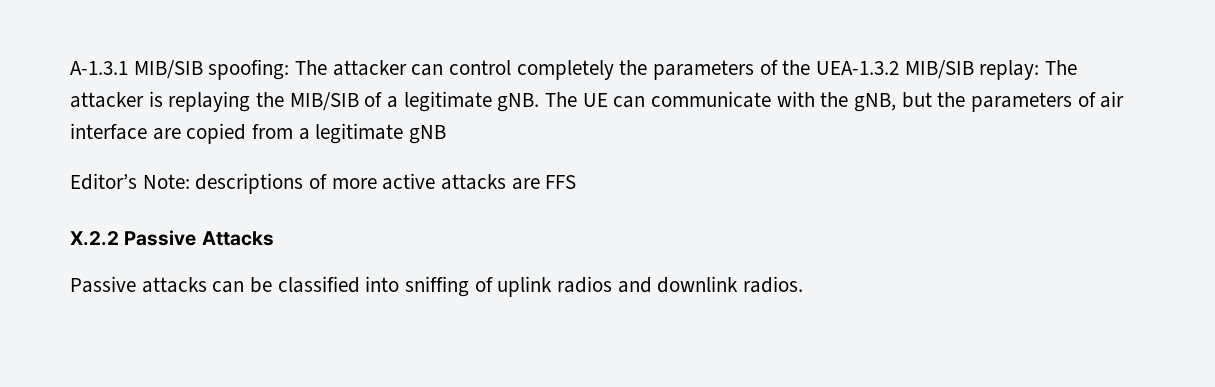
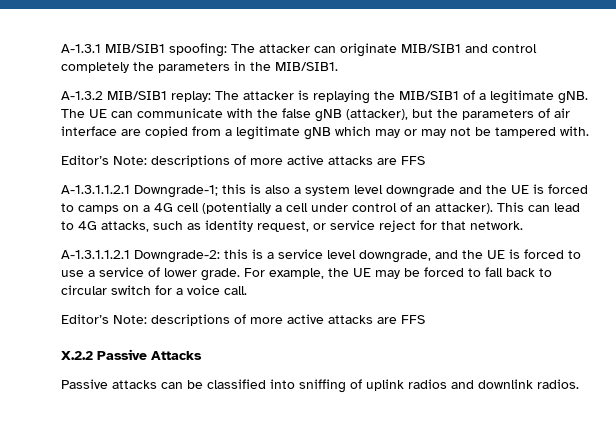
[133,60,203,79] MIB/SIB -> [105,44,165,53] MIB/SIB1
(444, 70) none -> [340,43,488,57] originate MIB/SIB1 and
[759,60,974,79] of the UEA-1.3.2 MIB/SIB -> [234,61,338,71] [61,91,167,100] in the MIB/SIB1. // A-1.3.2 MIB/SIB1
[289,92,359,111] MIB/SIB -> [399,91,459,100] MIB/SIB1
[854,93,897,112] gNB, -> [282,108,408,122] false gNB (attacker),
(447, 134) none -> [335,126,589,138] [61,155,425,167] [61,184,588,198] [61,202,580,214] [61,220,523,232] [61,249,581,263] [61,267,552,281] [61,285,247,295] which may or may not be tampered with. // Editor’s Note: descriptions of more active attacks are FFS // A-1.3.1.1.2.1 Downgrade-1; this is also a system level downgrade and the UE is forced to camps on a 4G cell (potentially a cell under control of an attacker). This can lead to 4G attacks, such as identity request, or service reject for that network. // A-1.3.1.1.2.1 Downgrade-2: this is a service level downgrade, and the UE is forced to use a service of lower grade. For example, the UE may be forced to fall back to circular switch for a voice call.

